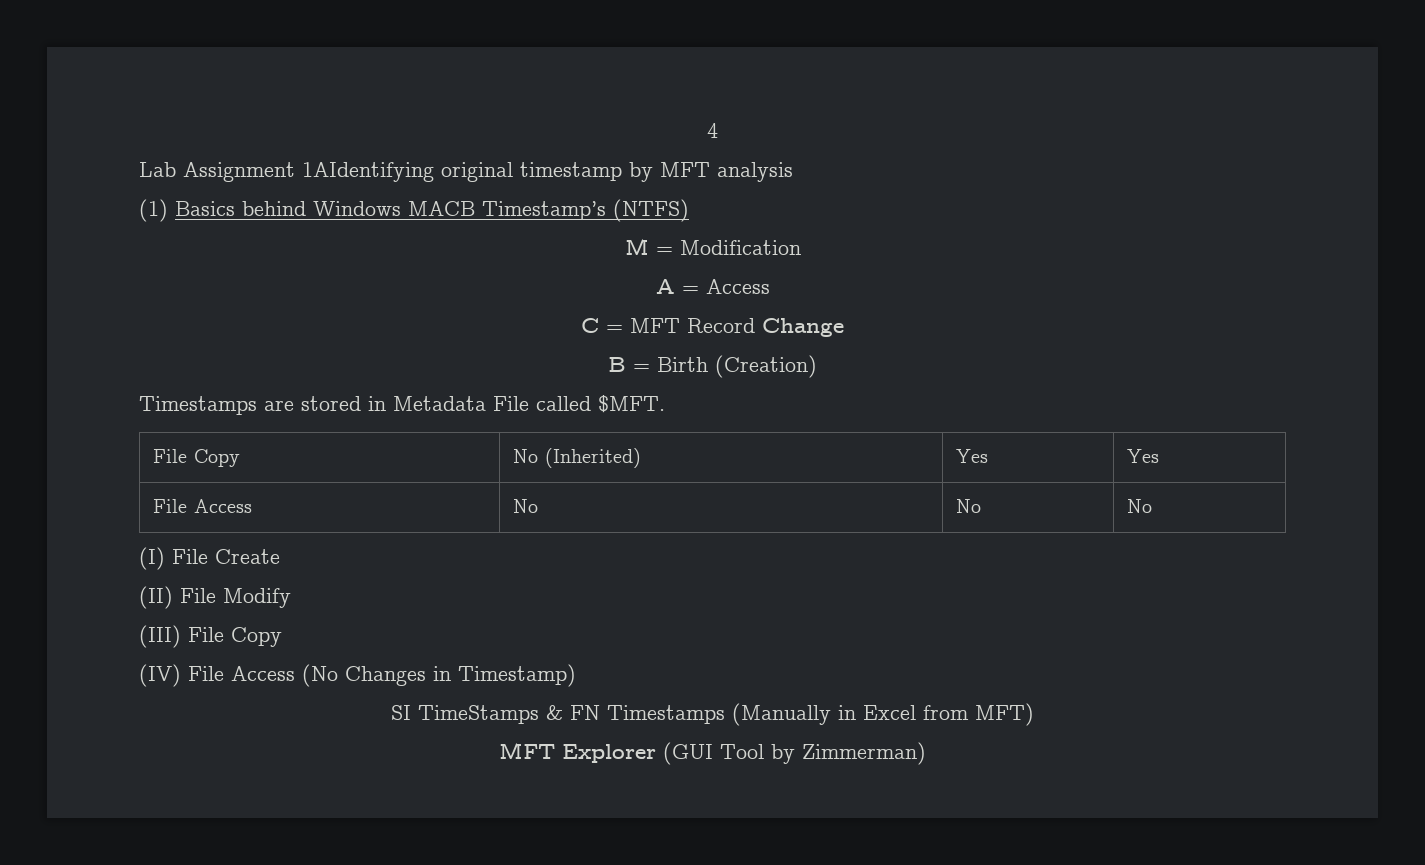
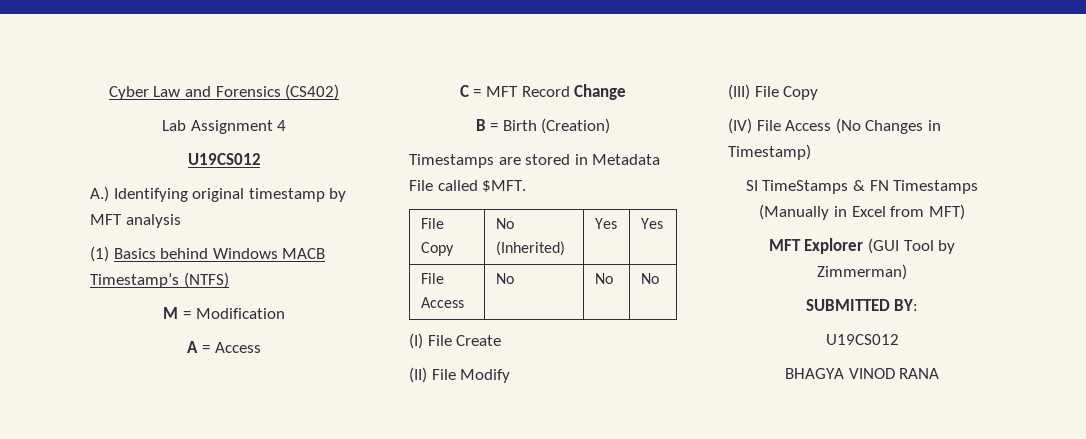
[707,123,718,138] [139,162,434,182] 4 // Lab Assignment 1AIdentifying -> [108,84,340,100] [161,120,287,134] [187,153,261,165] [90,186,188,202] Cyber Law and Forensics (CS402) // Lab Assignment 4 // U19CS012 // A.) Identifying
(926, 753) none -> [805,299,919,311] [825,334,899,345] [784,368,940,379] // SUBMITTED BY: // U19CS012 // BHAGYA VINOD RANA

